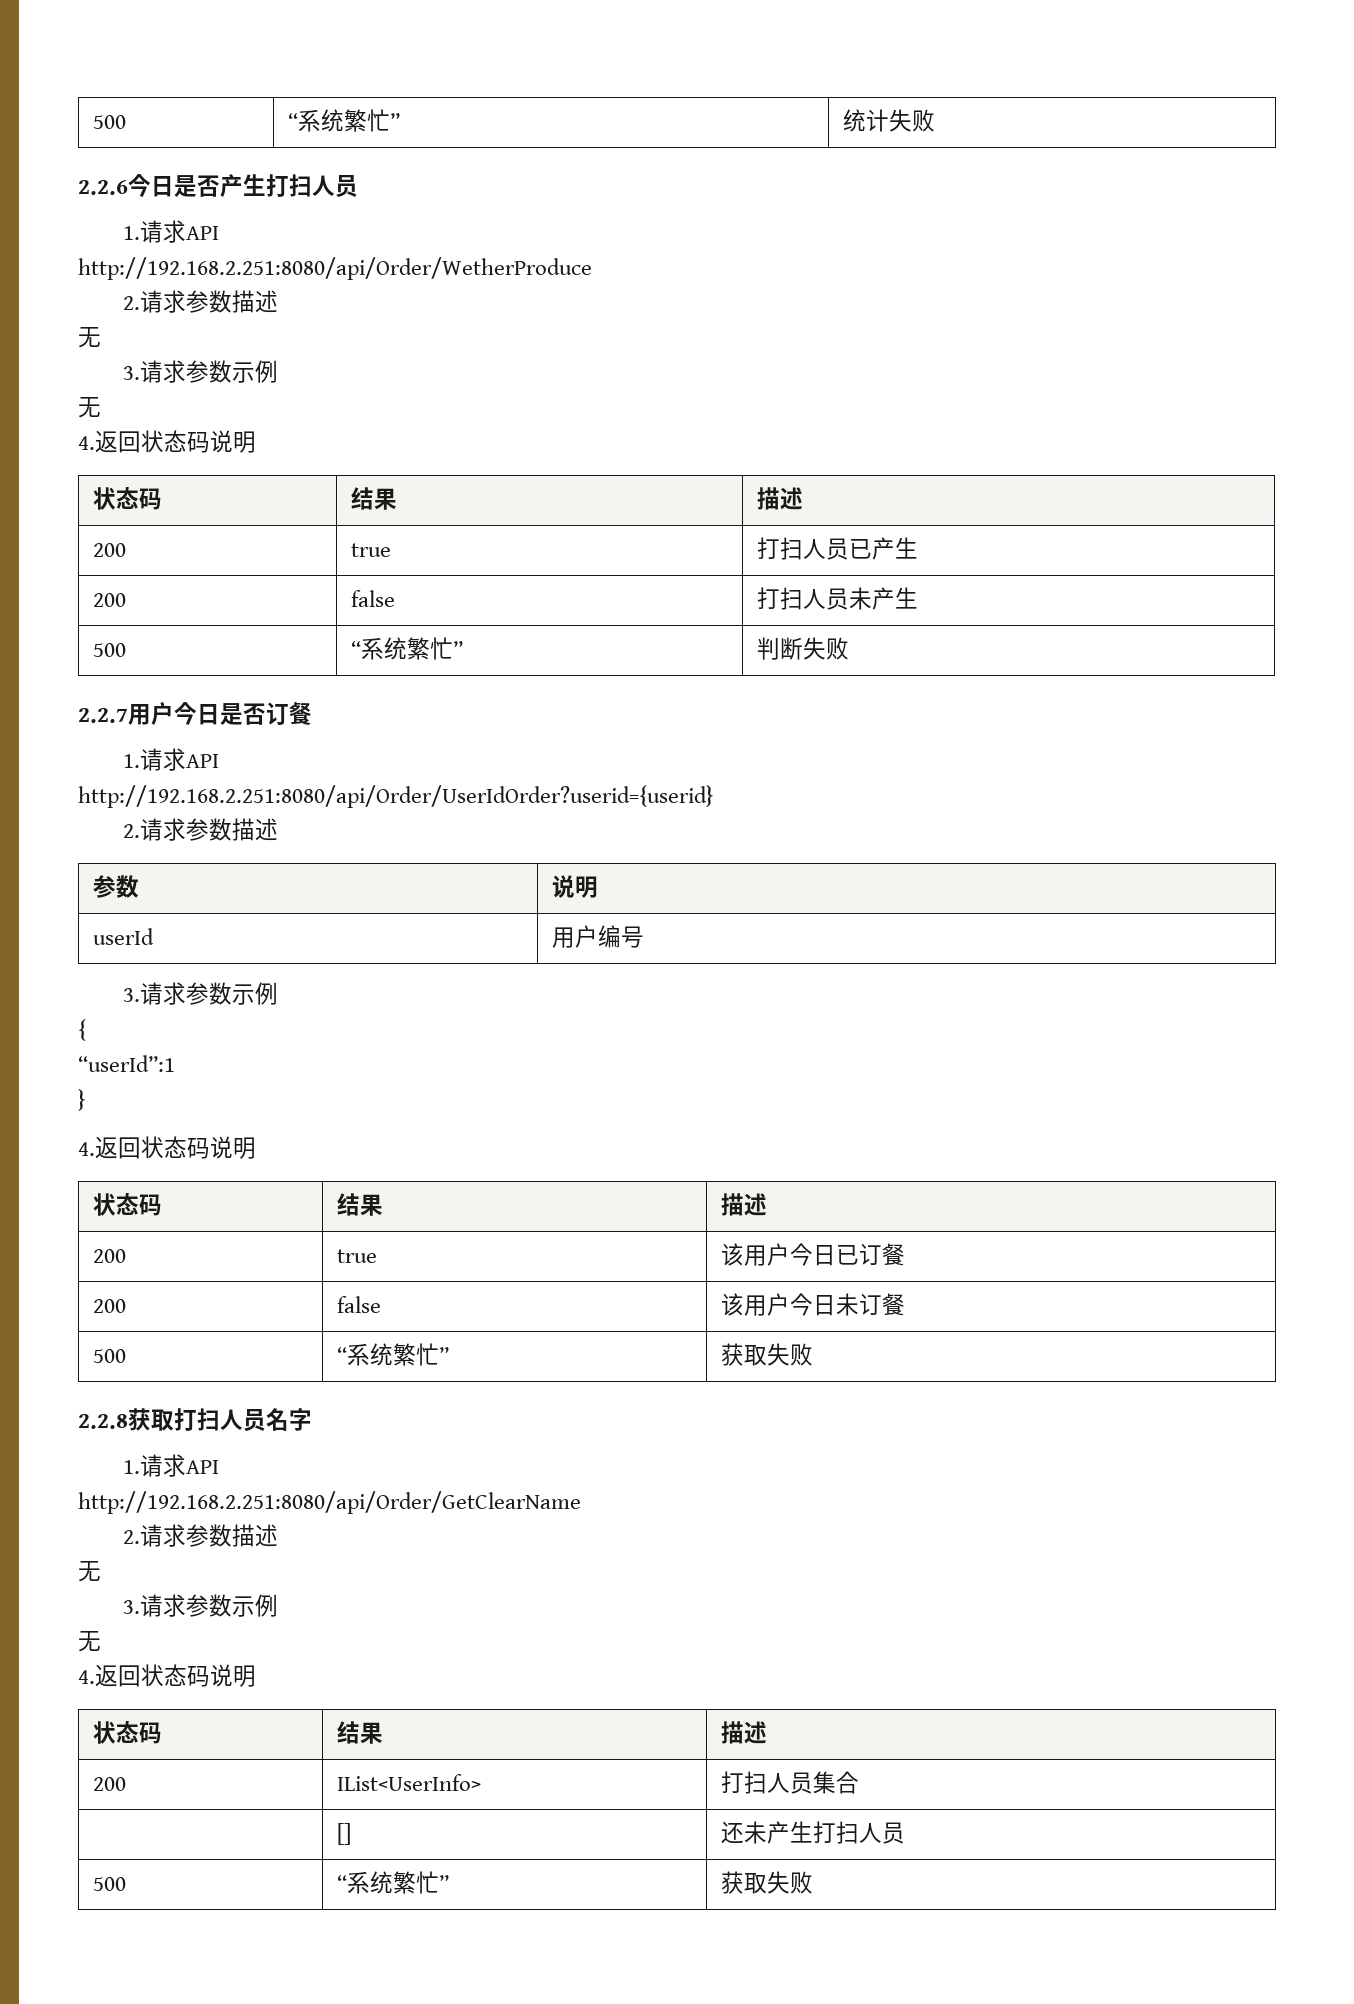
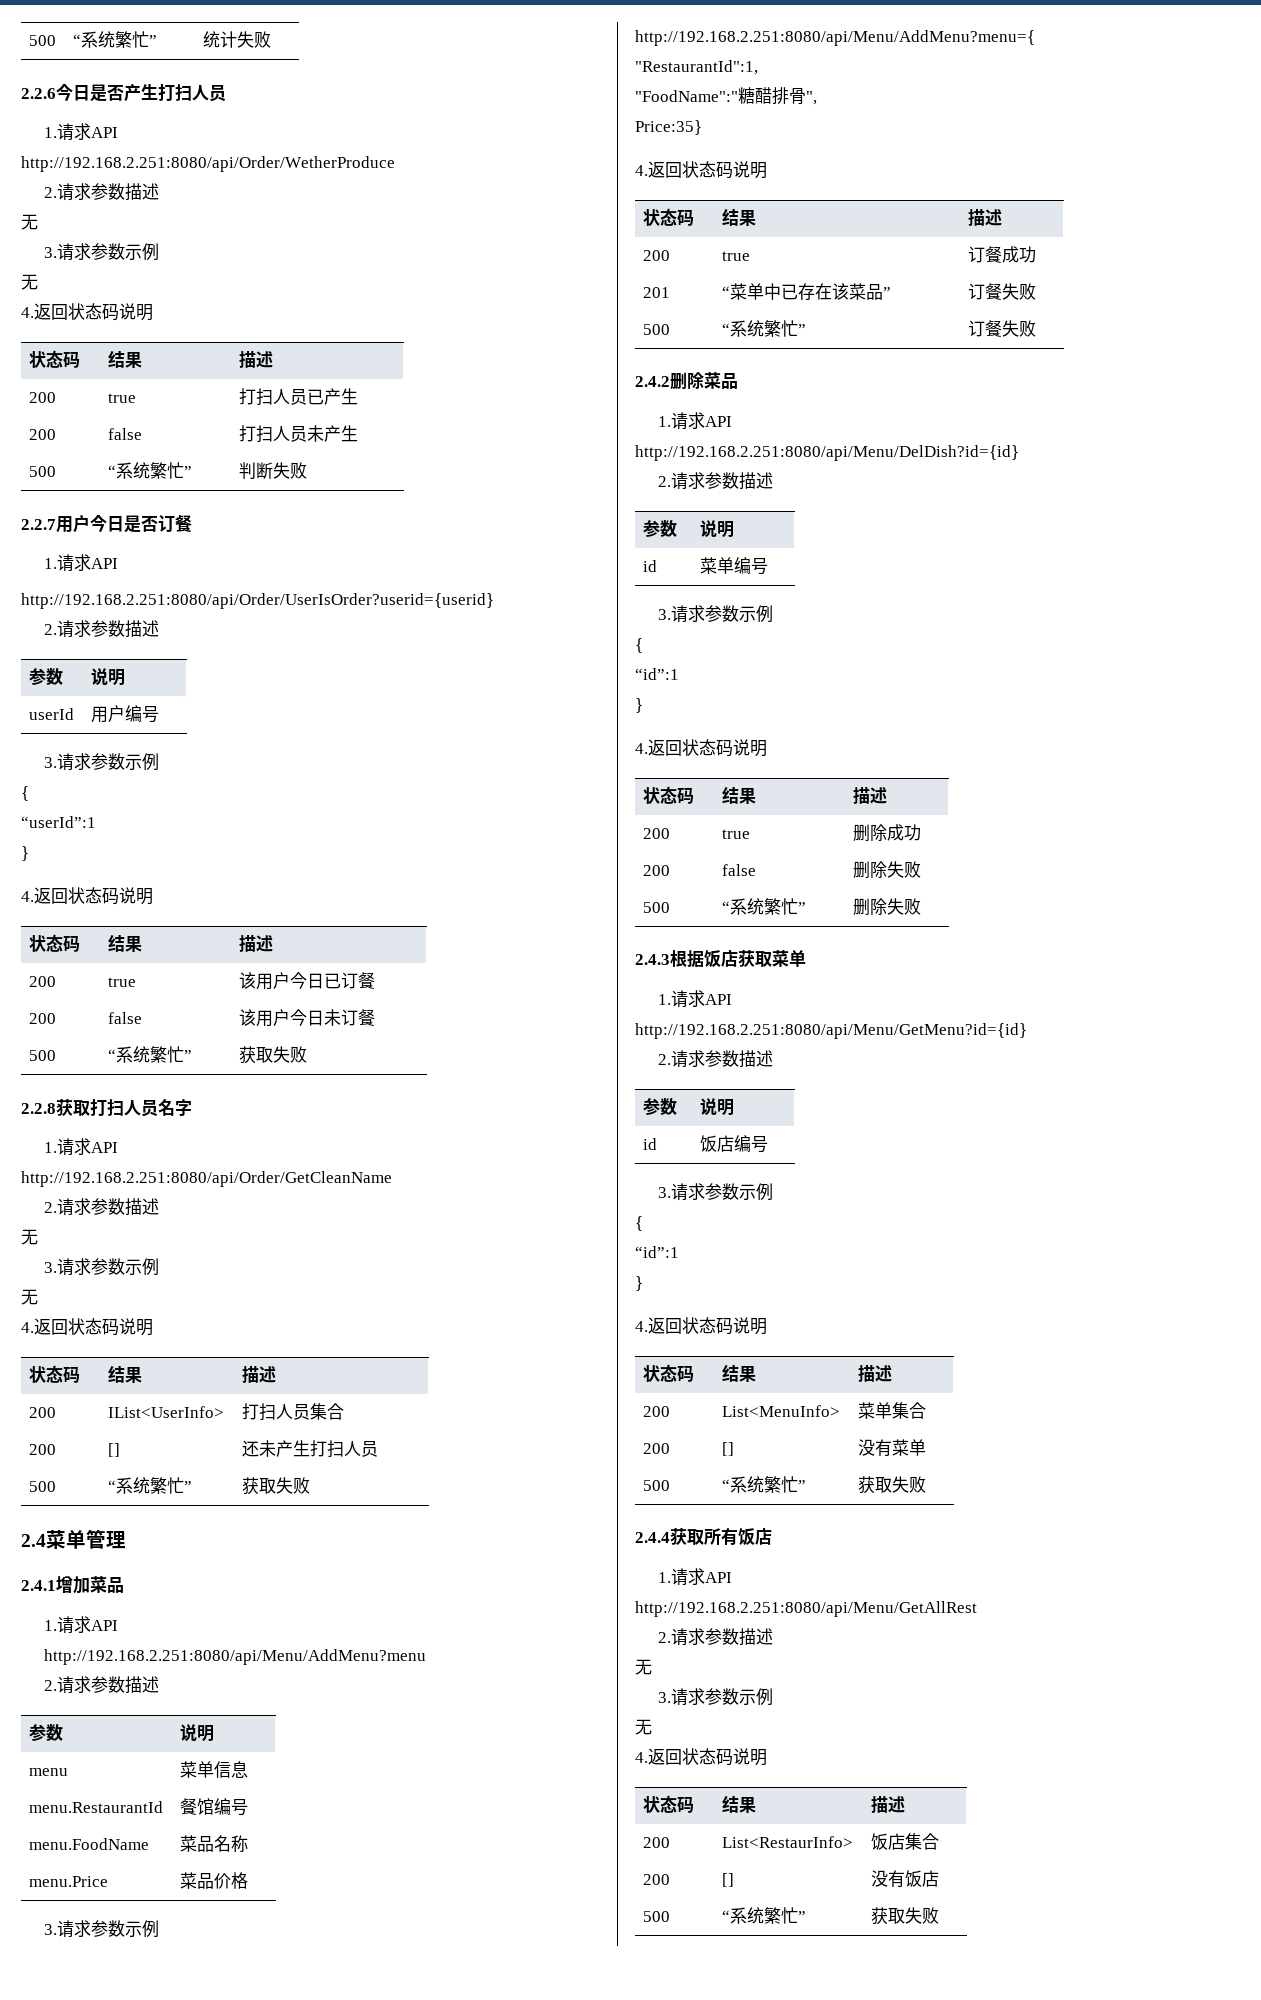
[78,785,714,808] http://192.168.2.251:8080/api/Order/UserIdOrder?userid={userid} -> [21,593,494,609] http://192.168.2.251:8080/api/Order/UserIsOrder?userid={userid}
[78,1491,581,1514] http://192.168.2.251:8080/api/Order/GetClearName -> [21,1171,392,1187] http://192.168.2.251:8080/api/Order/GetCleanName
(860, 1782) none -> [29,1444,57,1455] 200
(814, 1882) none -> [21,1529,126,1549] [21,1576,124,1594] [43,1616,118,1634] [43,1649,426,1665] [43,1676,159,1694] [29,1724,64,1741] [180,1724,215,1742] [29,1768,69,1776] [180,1761,249,1778] [29,1801,164,1813] [180,1798,249,1816] [29,1838,150,1850] [180,1835,249,1852] [29,1876,109,1887] [180,1872,249,1889] [43,1920,159,1938] [635,30,1035,46] [635,60,758,75] [635,87,817,105] [635,120,702,135] [635,161,767,179] [643,208,695,226] [722,208,757,226] [968,209,1003,226] [643,250,671,261] [722,251,751,261] [968,246,1037,263] [643,287,671,298] [722,283,892,300] [968,283,1037,300] [643,324,671,335] [722,320,807,337] [968,320,1037,337] [635,372,738,390] [657,412,732,430] [635,445,1019,461] [657,472,773,490] [643,520,678,537] [700,520,735,538] [643,560,658,572] [700,557,769,575] [657,605,773,623] [635,638,643,653] [635,668,679,680] [635,698,643,713] [635,739,767,757] [643,786,695,804] [722,786,757,804] [853,787,888,804] [643,828,671,839] [722,829,751,839] [853,824,922,842] [643,865,671,876] [722,864,757,876] [853,861,922,879] [643,902,671,913] [722,898,807,915] [853,898,922,916] [635,950,806,968] [657,990,732,1008] [635,1023,1027,1039] [657,1050,773,1068] [643,1098,678,1115] [700,1098,735,1116] [643,1138,658,1150] [700,1135,769,1153] [657,1183,773,1201] [635,1216,643,1231] [635,1246,679,1258] [635,1276,643,1291] [635,1317,767,1335] [643,1364,695,1382] [722,1364,757,1382] [858,1365,893,1382] [643,1406,671,1417] [722,1405,841,1417] [858,1402,927,1419] [643,1443,671,1454] [722,1442,735,1456] [858,1439,927,1457] [643,1480,671,1491] [722,1476,807,1493] [858,1476,927,1494] [635,1528,772,1546] [657,1568,732,1586] [635,1601,977,1617] [657,1628,773,1646] [635,1659,652,1675] [657,1688,773,1706] [635,1719,652,1735] [635,1748,767,1766] [643,1795,695,1813] [722,1795,757,1813] [871,1796,906,1813] [643,1837,671,1848] [722,1836,854,1848] [871,1833,940,1850] [643,1874,671,1885] [722,1873,735,1887] [871,1870,940,1888] [643,1911,671,1922] [722,1907,807,1924] [871,1907,940,1925] // 2.4菜单管理 // 2.4.1增加菜品 // 1.请求API // http://192.168.2.251:8080/api/Menu/AddMenu?menu // 2.请求参数描述 // 参数 | 说明 // menu | 菜单信息 // menu.RestaurantId | 餐馆编号 // menu.FoodName | 菜品名称 // menu.Price | 菜品价格 // 3.请求参数示例 // http://192.168.2.251:8080/api/Menu/AddMenu?menu={ // "RestaurantId":1, // "FoodName":"糖醋排骨", // Price:35} // 4.返回状态码说明 // 状态码 | 结果 | 描述 // 200 | true | 订餐成功 // 201 | “菜单中已存在该菜品” | 订餐失败 // 500 | “系统繁忙” | 订餐失败 // 2.4.2删除菜品 // 1.请求API // http://192.168.2.251:8080/api/Menu/DelDish?id={id} // 2.请求参数描述 // 参数 | 说明 // id | 菜单编号 // 3.请求参数示例 // { // “id”:1 // } // 4.返回状态码说明 // 状态码 | 结果 | 描述 // 200 | true | 删除成功 // 200 | false | 删除失败 // 500 | “系统繁忙” | 删除失败 // 2.4.3根据饭店获取菜单 // 1.请求API // http://192.168.2.251:8080/api/Menu/GetMenu?id={id} // 2.请求参数描述 // 参数 | 说明 // id | 饭店编号 // 3.请求参数示例 // { // “id”:1 // } // 4.返回状态码说明 // 状态码 | 结果 | 描述 // 200 | List<MenuInfo> | 菜单集合 // 200 | [] | 没有菜单 // 500 | “系统繁忙” | 获取失败 // 2.4.4获取所有饭店 // 1.请求API // http://192.168.2.251:8080/api/Menu/GetAllRest // 2.请求参数描述 // 无 // 3.请求参数示例 // 无 // 4.返回状态码说明 // 状态码 | 结果 | 描述 // 200 | List<RestaurInfo> | 饭店集合 // 200 | [] | 没有饭店 // 500 | “系统繁忙” | 获取失败

